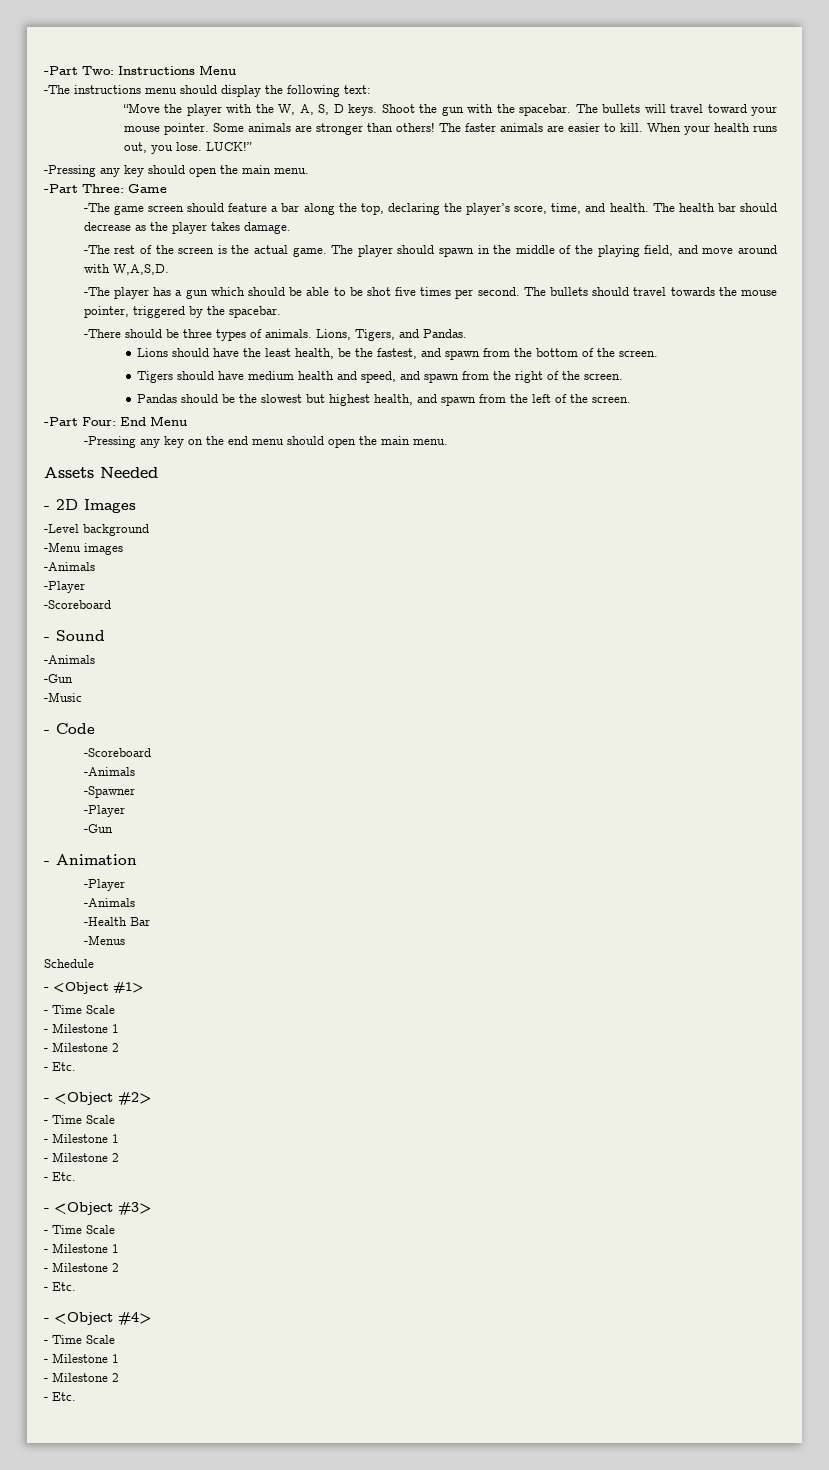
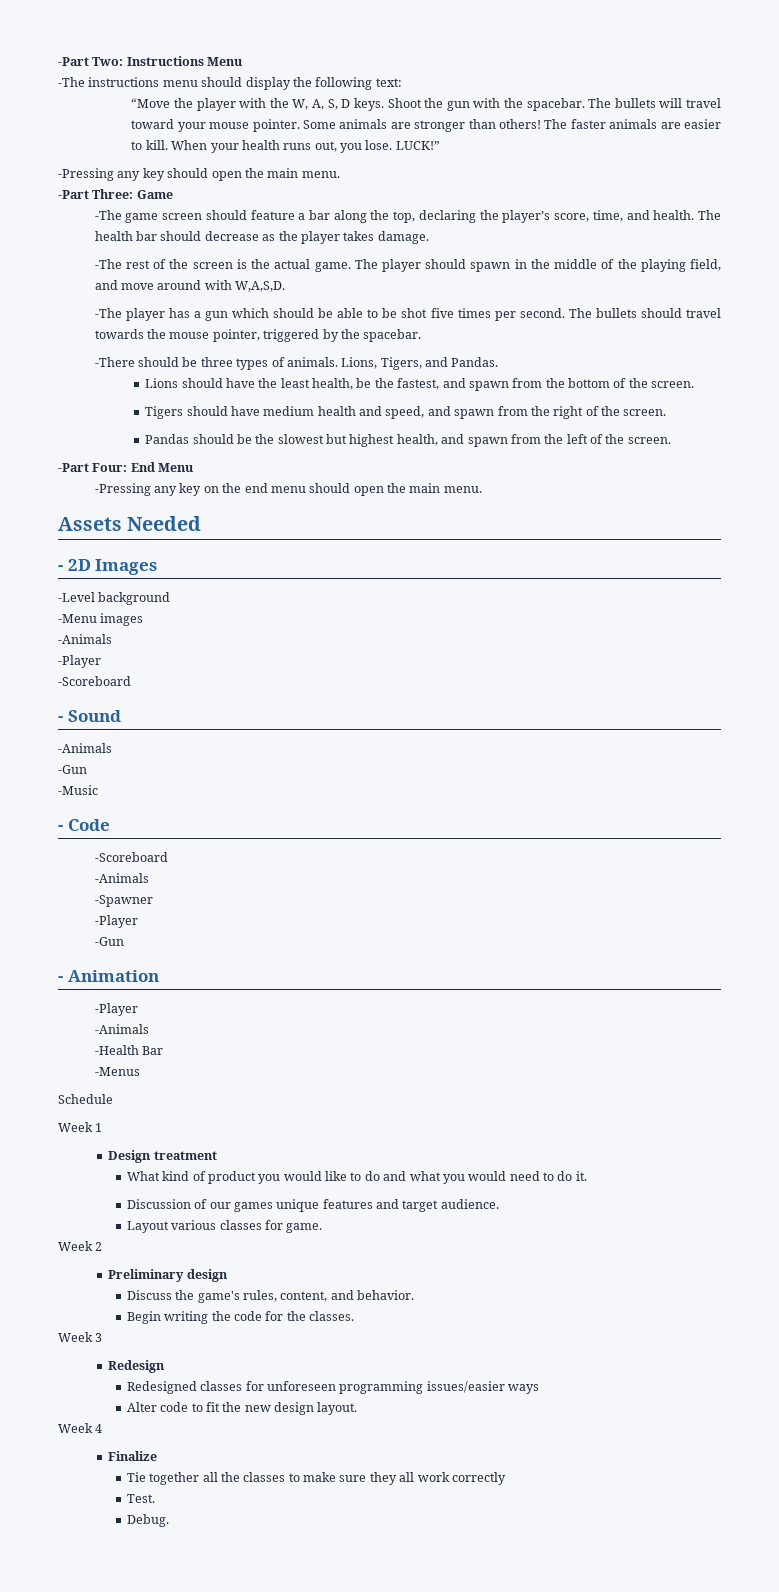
[44,982,144,994] [44,1005,115,1014] [44,1023,119,1033] [44,1042,119,1052] [44,1062,76,1071] [44,1092,152,1105] [44,1115,115,1124] [44,1133,119,1143] [44,1152,119,1162] [44,1172,76,1181] [44,1202,152,1215] [44,1225,115,1234] [44,1243,119,1253] [44,1262,119,1272] [44,1282,76,1291] [44,1312,152,1325] [44,1335,115,1344] [44,1353,119,1363] [44,1372,119,1382] [44,1392,76,1401] - <Object #1> // - Time Scale // - Milestone 1 // - Milestone 2 // - Etc. // - <Object #2> // - Time Scale // - Milestone 1 // - Milestone 2 // - Etc. // - <Object #3> // - Time Scale // - Milestone 1 // - Milestone 2 // - Etc. // - <Object #4> // - Time Scale // - Milestone 1 // - Milestone 2 // - Etc. -> [58,1122,103,1132] [108,1150,217,1163] [126,1171,587,1184] [126,1199,499,1212] [126,1220,323,1233] [58,1241,103,1251] [108,1269,228,1282] [126,1290,415,1303] [126,1311,355,1324] [58,1332,103,1342] [108,1360,166,1373] [126,1381,540,1394] [126,1402,358,1415] [58,1423,103,1433] [108,1451,158,1461] [126,1472,506,1485] [126,1494,155,1503] [126,1514,169,1527] Week 1 // Design treatment // What kind of product you would like to do and what you would need to do it. // Discussion of our games unique features and target audience. // Layout various classes for game. // Week 2 // Preliminary design // Discuss the game's rules, content, and behavior. // Begin writing the code for the classes. // Week 3 // Redesign // Redesigned classes for unforeseen programming issues/easier ways // Alter code to fit the new design layout. // Week 4 // Finalize // Tie together all the classes to make sure they all work correctly // Test. // Debug.

